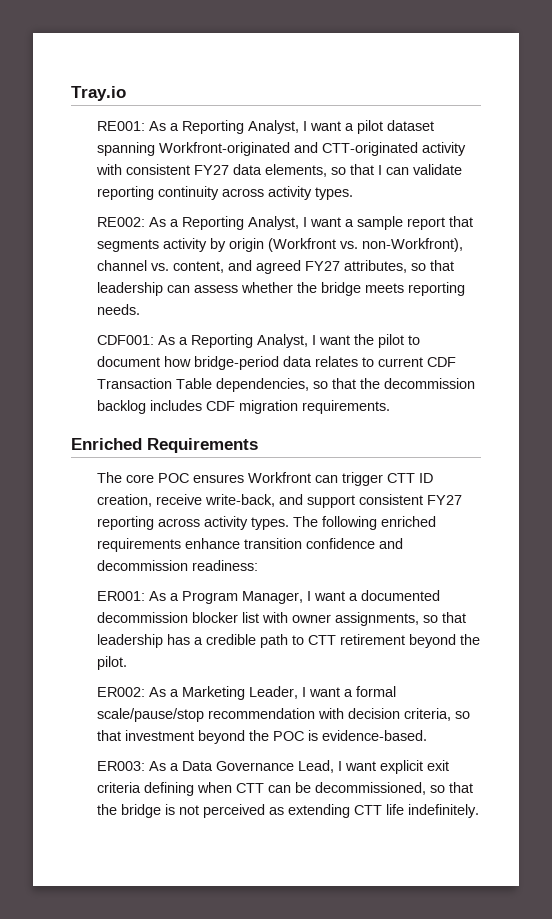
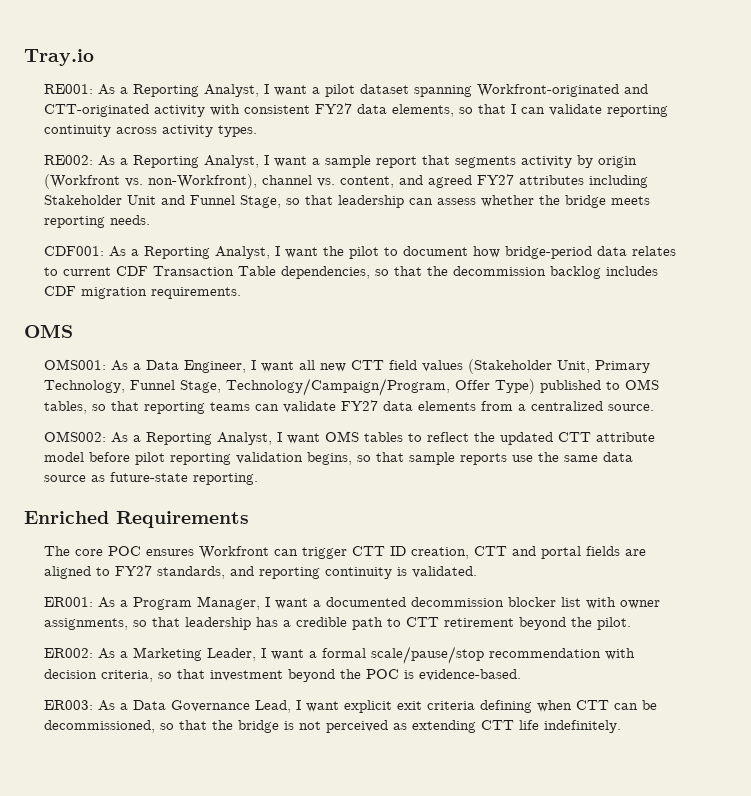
[344,260,408,273] attributes, -> [518,175,648,188] [43,195,281,208] attributes including Stakeholder Unit and Funnel Stage,
(391, 407) none -> [24,324,73,338] [43,359,650,374] [43,378,659,396] [43,400,654,414] [43,431,655,445] [43,452,633,465] [43,472,258,485] // OMS // OMS001: As a Data Engineer, I want all new CTT field values (Stakeholder Unit, Primary Technology, Funnel Stage, Technology/Campaign/Program, Offer Type) published to OMS tables, so that reporting teams can validate FY27 data elements from a centralized source. // OMS002: As a Reporting Analyst, I want OMS tables to reflect the updated CTT attribute model before pilot reporting validation begins, so that sample reports use the same data source as future-state reporting.
[156,494,463,508] [97,516,437,530] [97,538,404,552] [97,560,259,571] receive write-back, and support consistent FY27 reporting across activity types. The following enriched requirements enhance transition confidence and decommission readiness: -> [473,546,646,559] [43,565,477,579] CTT and portal fields are aligned to FY27 standards, and reporting continuity is validated.

